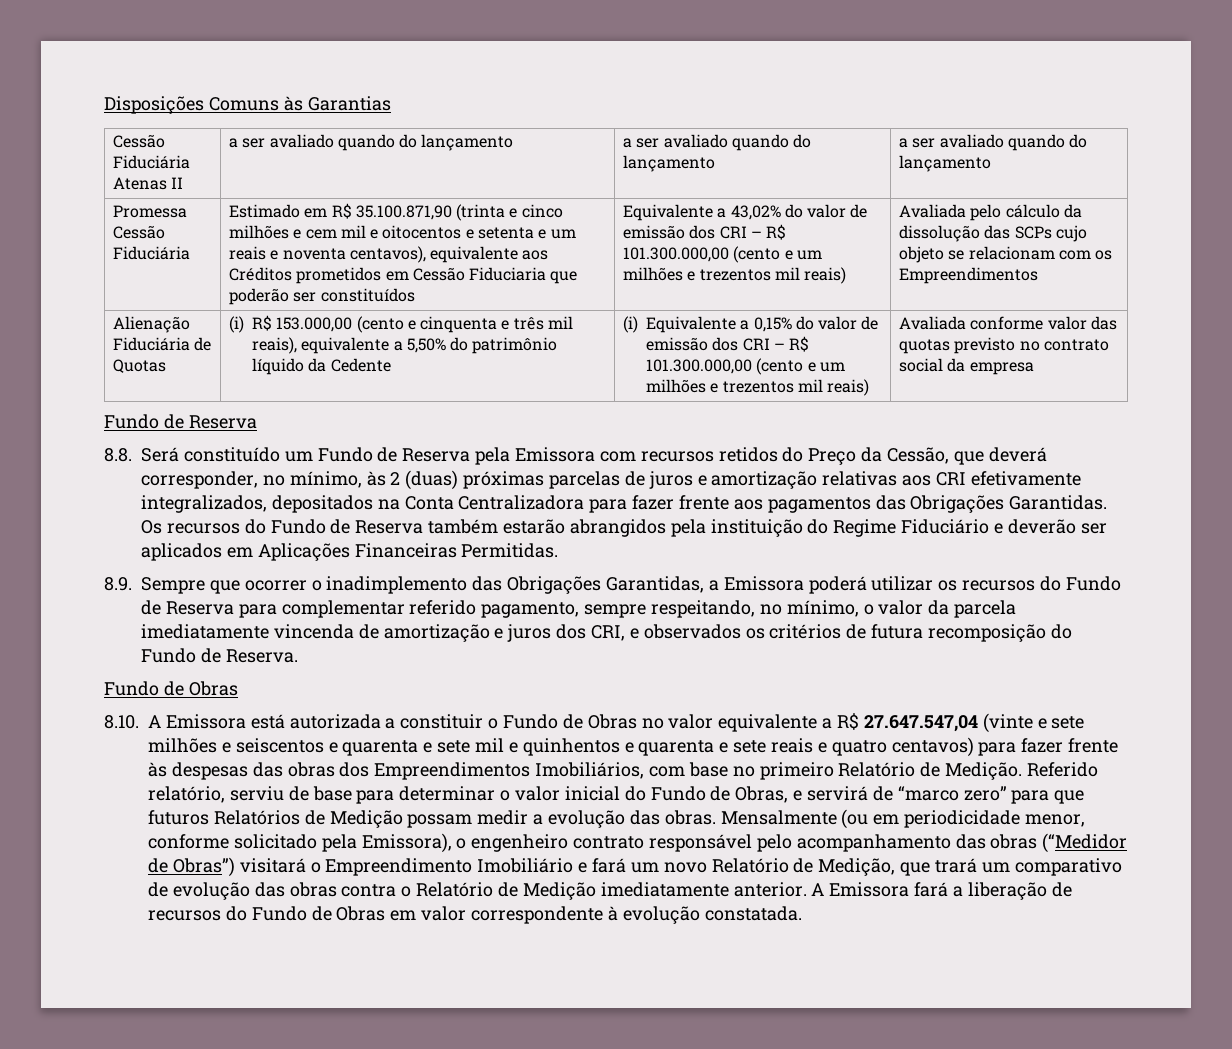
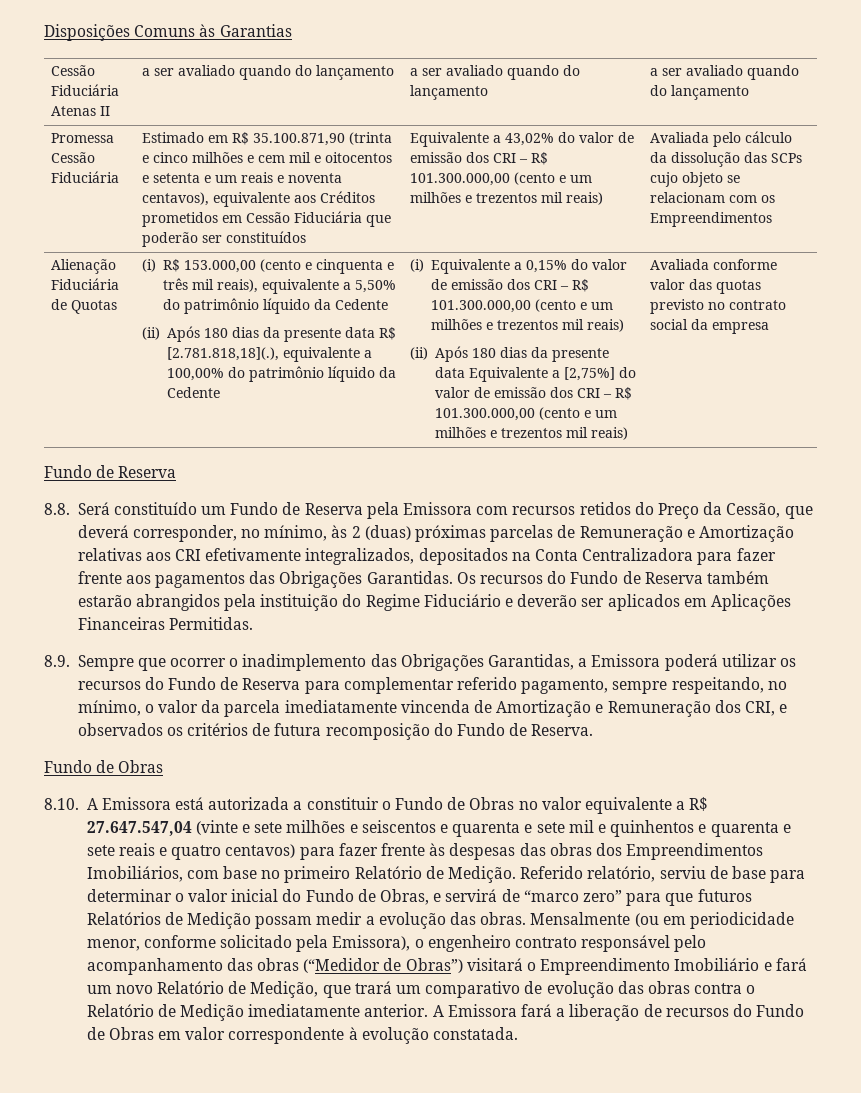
[469,267,547,281] Fiduciaria -> [293,211,362,223] Fiduciária
(391, 365) none -> [141,326,396,342] [166,347,372,362] [166,366,396,382] [166,387,220,398] // (ii) Após 180 dias da presente data R$ [2.781.818,18](.), equivalente a 100,00% do patrimônio líquido da Cedente
(870, 387) none -> [409,346,609,362] [434,367,636,382] [434,387,632,400] [434,407,617,421] [434,427,628,440] // (ii) Após 180 dias da presente data Equivalente a [2,75%] do valor de emissão dos CRI – R$ 101.300.000,00 (cento e um milhões e trezentos mil reais)
[648,471,818,489] juros e amortização -> [579,525,794,542] Remuneração e Amortização
[383,624,552,642] amortização e juros -> [496,700,711,717] Amortização e Remuneração

